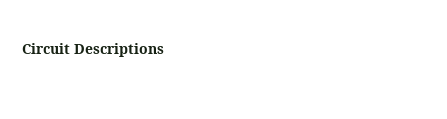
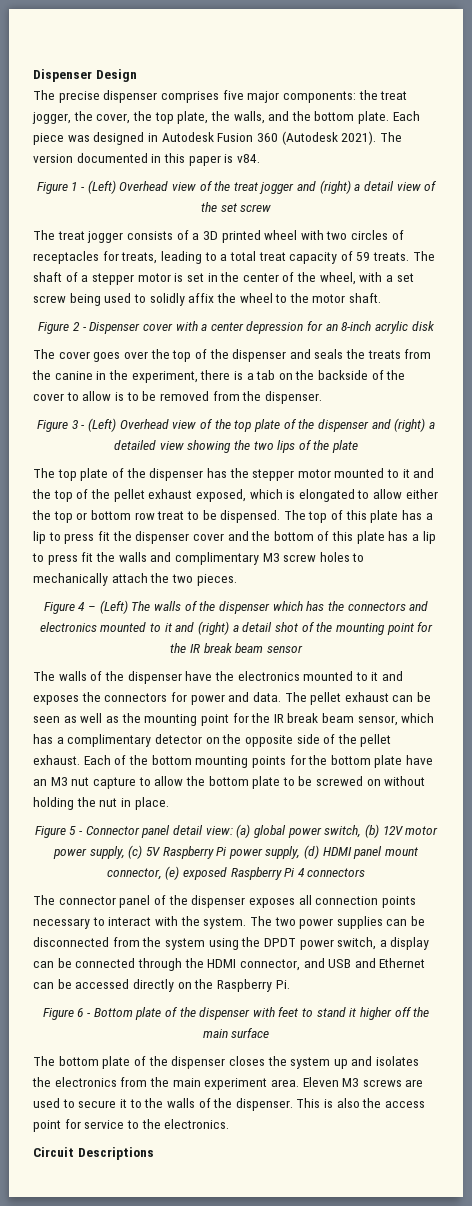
(22, 48) none -> [33,69,137,82] [33,90,408,103] [32,111,420,124] [33,131,402,145] [33,153,260,166] [36,180,438,194] [200,202,272,212] [33,230,404,243] [33,251,435,264] [33,272,414,285] [33,293,382,306] [38,321,435,334] [33,349,432,362] [32,370,406,383] [33,391,322,404] [37,418,435,432] [113,440,359,453] [33,468,435,481] [32,489,438,502] [32,510,433,523] [33,531,436,544] [32,552,365,565] [33,573,237,586] [43,600,429,614] [39,621,434,635] [170,643,303,653] [33,671,404,684] [33,692,432,705] [33,713,435,726] [33,734,392,747] [33,755,434,768] [33,776,426,789] [33,797,169,810] [34,824,439,838] [52,845,419,859] [106,866,366,880] [33,895,416,908] [33,916,426,929] [33,937,430,950] [33,958,426,971] [33,979,290,992] [42,1007,430,1020] [202,1028,270,1038] [33,1056,420,1069] [32,1077,424,1090] [33,1098,426,1111] [33,1119,230,1132] Dispenser Design // The precise dispenser comprises five major components: the treat jogger, the cover, the top plate, the walls, and the bottom plate. Each piece was designed in Autodesk Fusion 360 (Autodesk 2021). The version documented in this paper is v84. // Figure 1 - (Left) Overhead view of the treat jogger and (right) a detail view of the set screw // The treat jogger consists of a 3D printed wheel with two circles of receptacles for treats, leading to a total treat capacity of 59 treats. The shaft of a stepper motor is set in the center of the wheel, with a set screw being used to solidly affix the wheel to the motor shaft. // Figure 2 - Dispenser cover with a center depression for an 8-inch acrylic disk // The cover goes over the top of the dispenser and seals the treats from the canine in the experiment, there is a tab on the backside of the cover to allow is to be removed from the dispenser. // Figure 3 - (Left) Overhead view of the top plate of the dispenser and (right) a detailed view showing the two lips of the plate // The top plate of the dispenser has the stepper motor mounted to it and the top of the pellet exhaust exposed, which is elongated to allow either the top or bottom row treat to be dispensed. The top of this plate has a lip to press fit the dispenser cover and the bottom of this plate has a lip to press fit the walls and complimentary M3 screw holes to mechanically attach the two pieces. // Figure 4 – (Left) The walls of the dispenser which has the connectors and electronics mounted to it and (right) a detail shot of the mounting point for the IR break beam sensor // The walls of the dispenser have the electronics mounted to it and exposes the connectors for power and data. The pellet exhaust can be seen as well as the mounting point for the IR break beam sensor, which has a complimentary detector on the opposite side of the pellet exhaust. Each of the bottom mounting points for the bottom plate have an M3 nut capture to allow the bottom plate to be screwed on without holding the nut in place. // Figure 5 - Connector panel detail view: (a) global power switch, (b) 12V motor power supply, (c) 5V Raspberry Pi power supply, (d) HDMI panel mount connector, (e) exposed Raspberry Pi 4 connectors // The connector panel of the dispenser exposes all connection points necessary to interact with the system. The two power supplies can be disconnected from the system using the DPDT power switch, a display can be connected through the HDMI connector, and USB and Ethernet can be accessed directly on the Raspberry Pi. // Figure 6 - Bottom plate of the dispenser with feet to stand it higher off the main surface // The bottom plate of the dispenser closes the system up and isolates the electronics from the main experiment area. Eleven M3 screws are used to secure it to the walls of the dispenser. This is also the access point for service to the electronics. //

